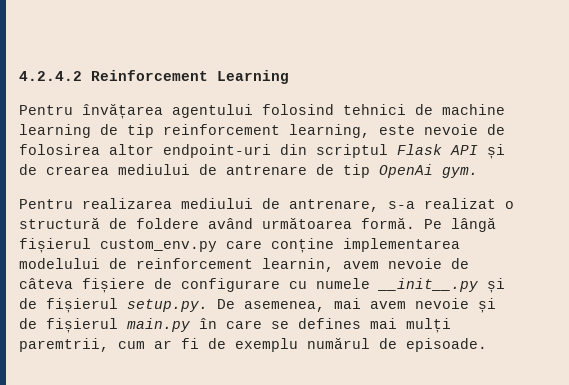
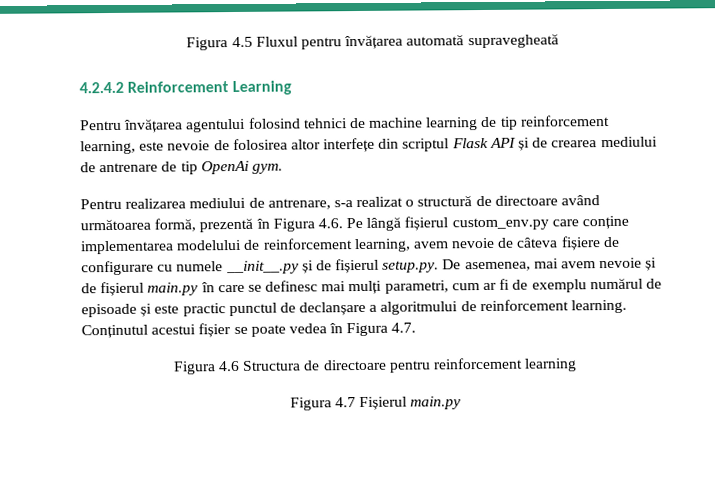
(19, 76) none -> [186,33,559,51] Figura 4.5 Fluxul pentru învățarea automată supravegheată //
[163,144,271,158] endpoint-uri -> [323,137,376,153] interfețe
[136,218,199,229] foldere -> [494,195,558,206] directoare
[361,217,415,229] formă. -> [154,217,343,233] formă, prezentă în Figura 4.6.
[262,258,334,272] learnin, -> [353,238,411,253] learning,
[298,318,361,329] defines -> [265,280,319,292] definesc
[19,338,109,352] paremtrii, -> [384,280,449,294] parametri,
[406,338,487,352] episoade. -> [81,299,628,318] [81,322,417,339] [172,357,578,375] [289,396,462,411] episoade și este practic punctul de declanșare a algoritmului de reinforcement learning. Conținutul acestui fișier se poate vedea în Figura 4.7. // Figura 4.6 Structura de directoare pentru reinforcement learning // Figura 4.7 Fișierul main.py

